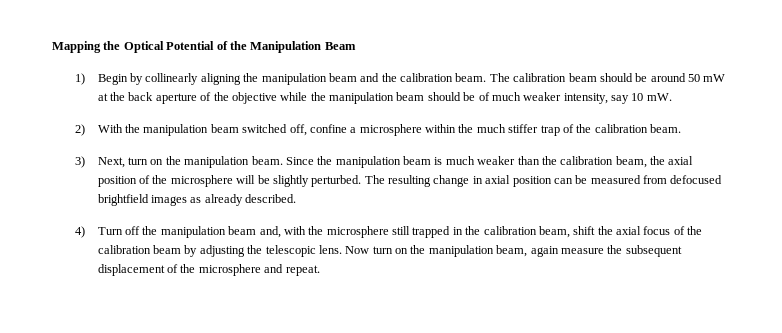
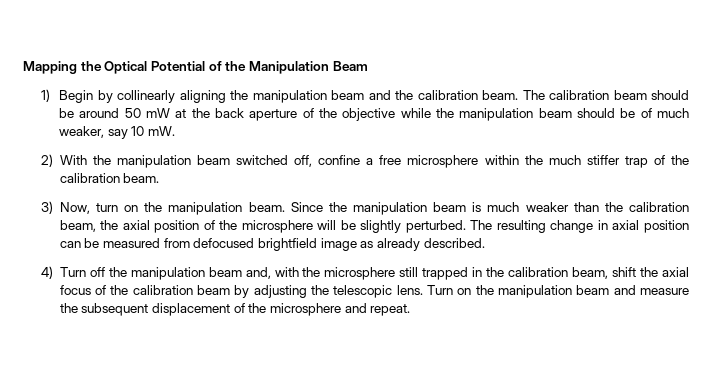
[523,92,608,104] weaker intensity, -> [59,126,105,138] weaker,
(357, 130) none -> [379,155,402,165] free
[97,157,125,168] Next, -> [59,202,90,214] Now,
[151,195,188,206] images -> [320,238,357,251] image
[345,245,559,257] Now turn on the manipulation beam, again -> [427,285,636,298] Turn on the manipulation beam and

